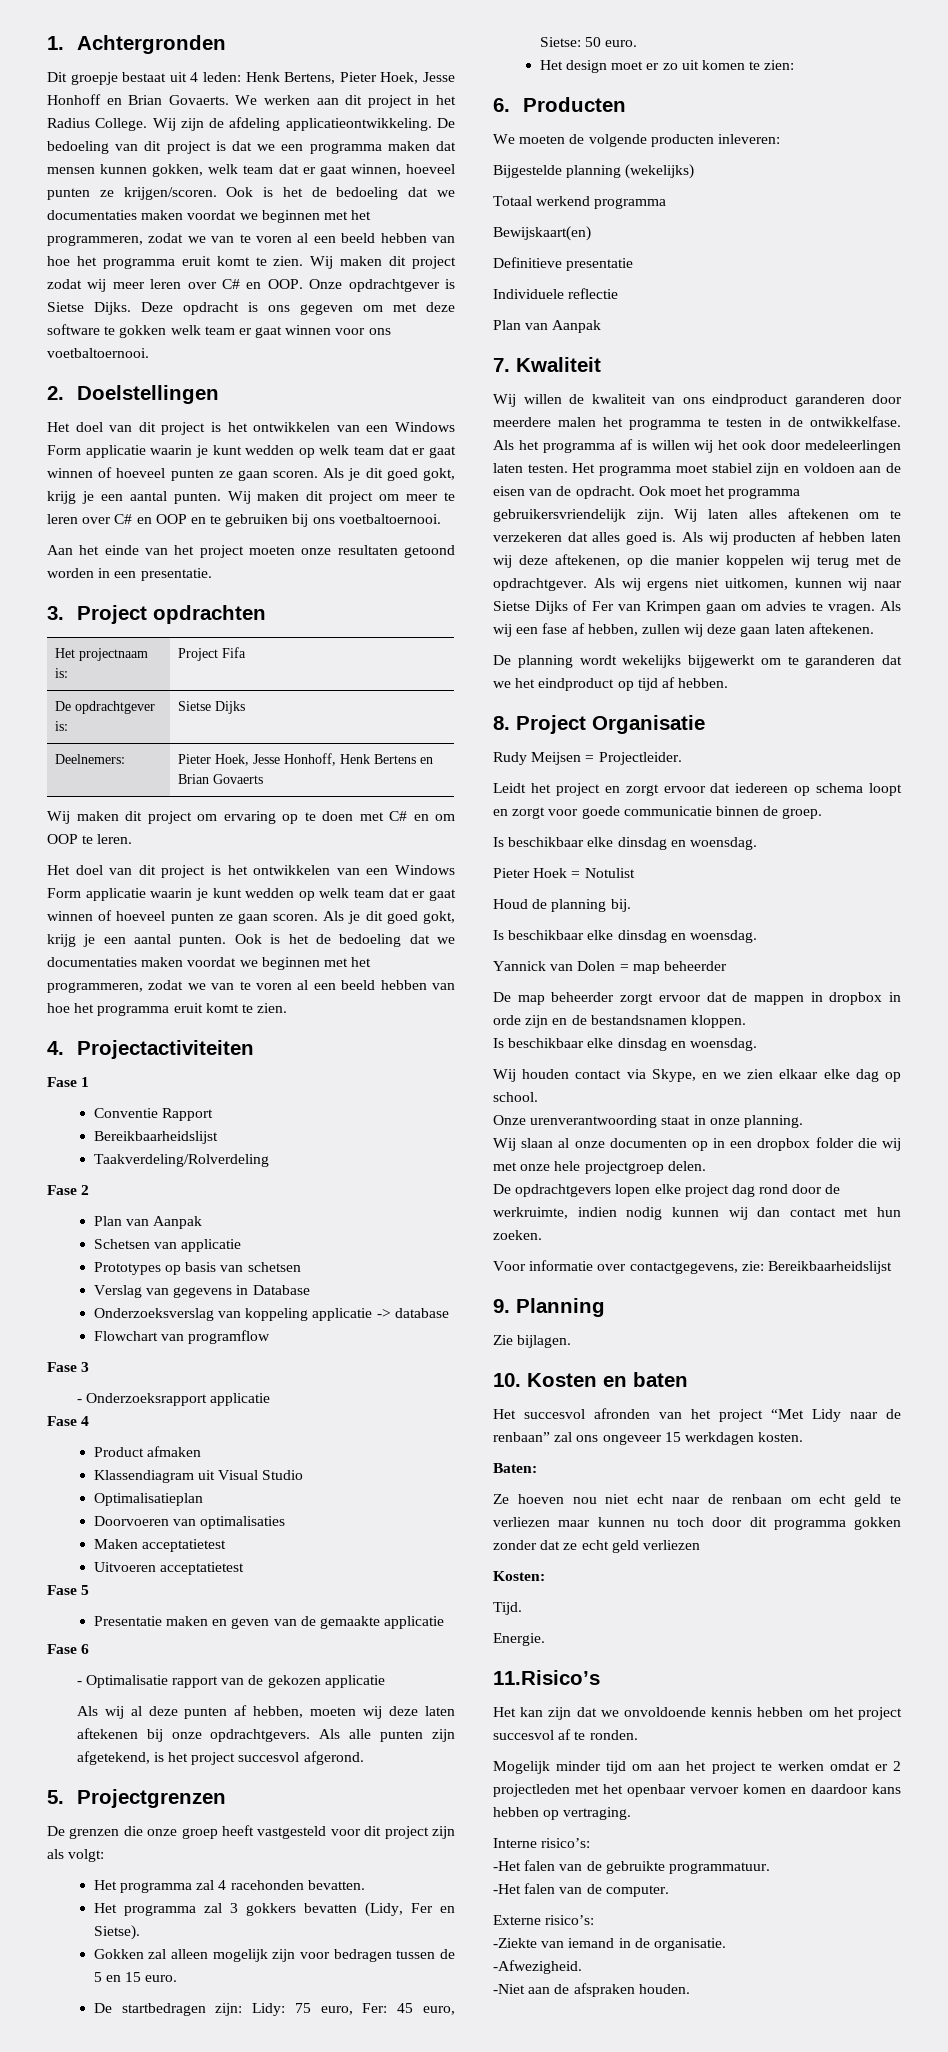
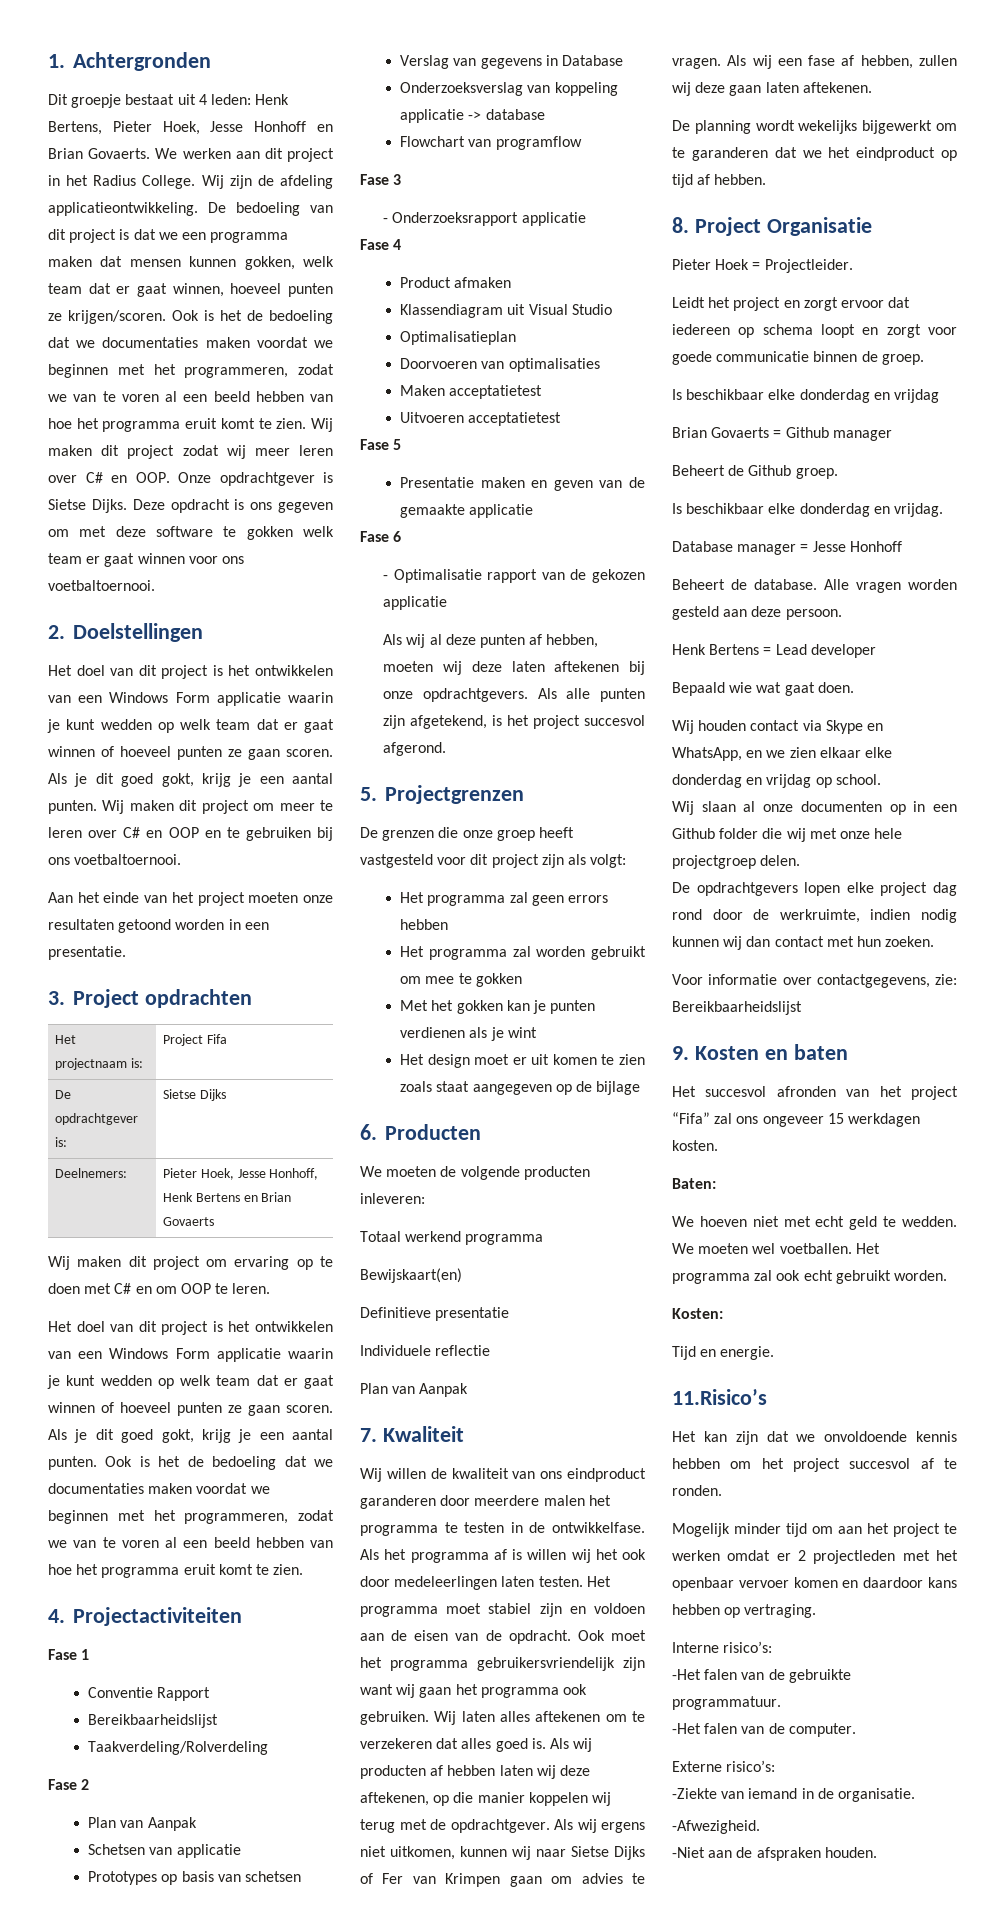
[218,1880,365,1890] [93,1902,455,1917] [93,1925,140,1940] [93,1949,455,1962] [93,1972,178,1982] [93,2003,455,2016] [539,37,638,47] 4 racehonden bevatten. // Het programma zal 3 gokkers bevatten (Lidy, Fer en Sietse). // Gokken zal alleen mogelijk zijn voor bedragen tussen de 5 en 15 euro. // De startbedragen zijn: Lidy: 75 euro, Fer: 45 euro, Sietse: 50 euro. -> [531,895,609,906] [400,919,449,930] [400,946,646,960] [400,973,522,987] [400,1000,596,1014] [400,1027,537,1041] geen errors hebben // Het programma zal worden gebruikt om mee te gokken // Met het gokken kan je punten verdienen als je wint
[662,63,678,70] zo -> (527, 1061) none
[764,60,795,70] zien: -> [619,1054,645,1065] [400,1081,641,1095] zien zoals staat aangegeven op de bijlage
[493,164,695,179] // Bijgestelde planning (wekelijks) -> (425, 1198) none
[636,509,664,522] zijn. -> [623,1657,645,1671] [360,1684,587,1698] [360,1711,429,1725] zijn want wij gaan het programma ook gebruiken.
[493,752,582,765] Rudy Meijsen -> [672,259,750,270] Pieter Hoek
[617,837,757,850] [493,868,635,878] [493,899,631,912] [493,930,757,943] [493,961,727,974] [493,992,901,1005] [493,1015,746,1028] [493,1038,757,1051] dinsdag en woensdag. // Pieter Hoek = Notulist // Houd de planning bij. // Is beschikbaar elke dinsdag en woensdag. // Yannick van Dolen = map beheerder // De map beheerder zorgt ervoor dat de mappen in dropbox in orde zijn en de bestandsnamen kloppen. // Is beschikbaar elke dinsdag en woensdag. -> [799,389,939,403] [672,427,892,441] [672,465,838,479] [672,503,943,517] [672,541,902,555] [672,579,957,593] [672,606,842,620] [672,644,876,658] [672,682,854,696] donderdag en vrijdag // Brian Govaerts = Github manager // Beheert de Github groep. // Is beschikbaar elke donderdag en vrijdag. // Database manager = Jesse Honhoff // Beheert de database. Alle vragen worden gesteld aan deze persoon. // Henk Bertens = Lead developer // Bepaald wie wat gaat doen.
[651,1069,696,1082] Skype, -> [825,720,883,734] [672,747,742,761] Skype en WhatsApp,
[855,1069,879,1082] dag -> [672,774,812,788] donderdag en vrijdag
[493,1115,803,1128] // Onze urenverantwoording staat in onze planning. -> (881, 779) none
[757,1138,811,1151] dropbox -> [672,828,715,839] Github
[516,1298,605,1317] [493,1335,572,1348] [493,1373,521,1387] Planning // Zie bijlagen. // 10. -> (689, 1053) none
[771,1409,901,1422] [493,1432,550,1442] “Met Lidy naar de renbaan” -> [672,1112,710,1124] “Fifa”
[493,1494,901,1507] [493,1517,901,1530] [493,1540,700,1553] [493,1571,545,1581] [493,1602,522,1615] [493,1633,545,1646] Ze hoeven nou niet echt naar de renbaan om echt geld te verliezen maar kunnen nu toch door dit programma gokken zonder dat ze echt geld verliezen // Kosten: // Tijd. // Energie. -> [672,1216,957,1230] [672,1243,880,1254] [672,1270,947,1284] [672,1308,723,1319] [672,1346,775,1360] We hoeven niet met echt geld te wedden. We moeten wel voetballen. Het programma zal ook echt gebruikt worden. // Kosten: // Tijd en energie.

